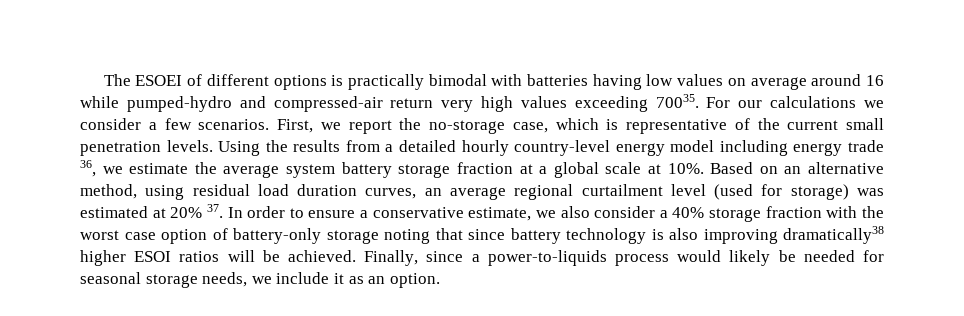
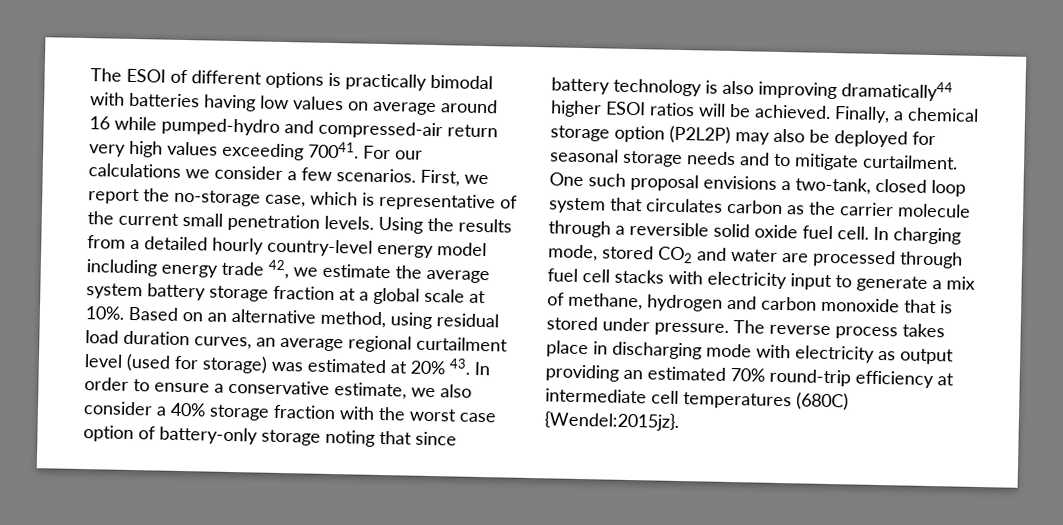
[103,74,183,86] The ESOEI -> [90,68,166,83] The ESOI
[655,94,699,108] 70035. -> [308,141,359,159] 70041.
[80,160,96,177] 36, -> [268,259,289,280] 42,
[206,204,223,218] 37. -> [449,358,471,375] 43.
[783,226,884,244] dramatically38 -> [841,80,953,102] dramatically44
[426,250,885,266] [80,272,440,288] since a power-to-liquids process would likely be needed for seasonal storage needs, we include it as an option. -> [893,107,979,122] [550,125,936,148] [550,148,958,171] [549,172,966,197] [549,197,971,218] [548,220,961,245] [548,244,963,269] [547,268,975,292] [547,292,953,314] [546,316,945,340] [546,340,954,365] [545,364,954,389] [545,388,849,411] [544,411,679,431] a chemical storage option (P2L2P) may also be deployed for seasonal storage needs and to mitigate curtailment. One such proposal envisions a two-tank, closed loop system that circulates carbon as the carrier molecule through a reversible solid oxide fuel cell. In charging mode, stored CO2 and water are processed through fuel cell stacks with electricity input to generate a mix of methane, hydrogen and carbon monoxide that is stored under pressure. The reverse process takes place in discharging mode with electricity as output providing an estimated 70% round-trip efficiency at intermediate cell temperatures (680C) {Wendel:2015jz}.

